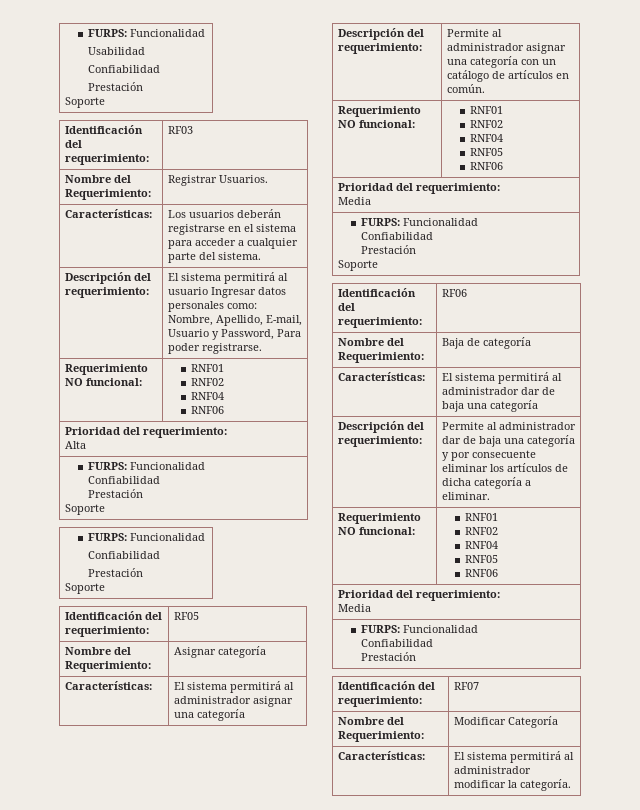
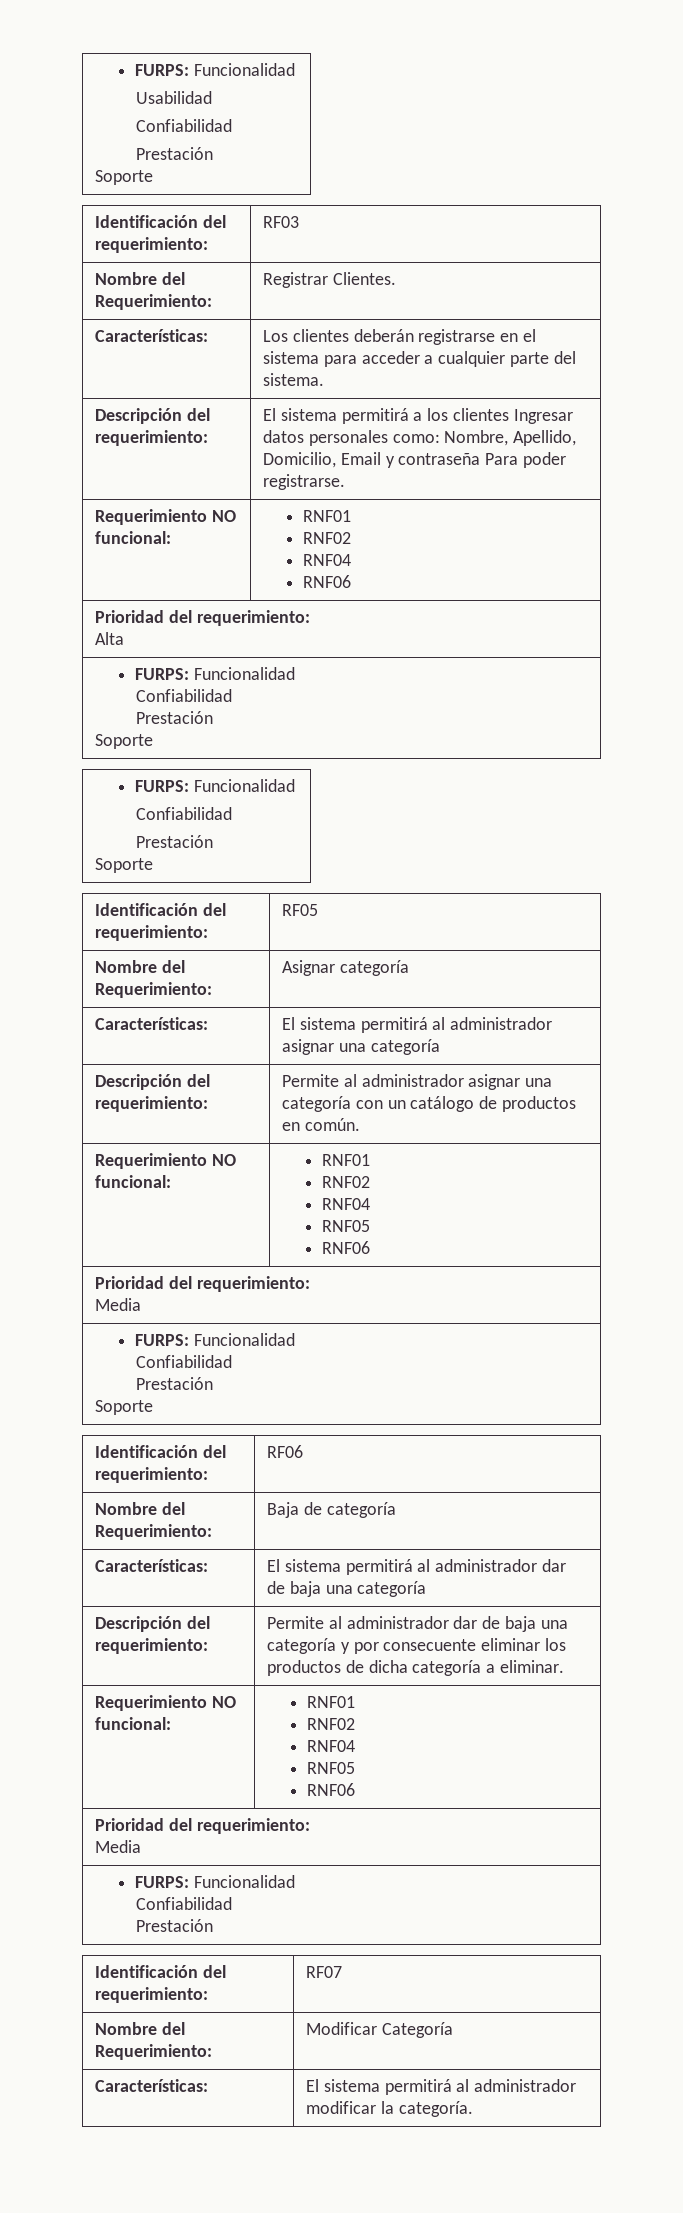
[218,175,268,183] Usuarios. -> [333,272,397,285] Clientes.
[188,210,234,218] usuarios -> [293,329,350,342] clientes
[277,273,288,281] [167,287,208,295] al usuario -> [413,408,509,421] a los clientes
[265,315,302,326] [167,329,274,340] E-mail, Usuario y Password, -> [263,452,481,468] Domicilio, Email y contraseña
[507,70,553,79] artículos -> [501,1096,576,1112] productos
[506,463,552,472] artículos -> [267,1660,342,1676] productos

